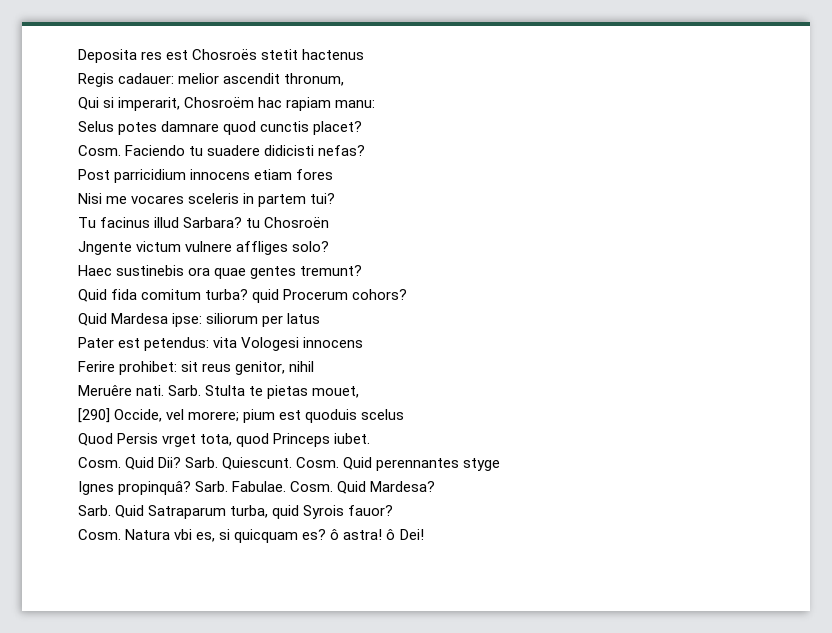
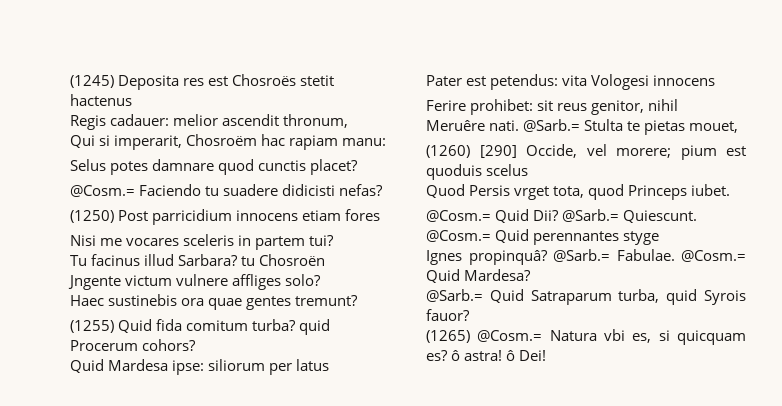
(78, 56) none -> [70,75,114,88] (1245)
[78,145,121,156] Cosm. -> [70,185,135,197] @Cosm.=
(366, 150) none -> [70,210,114,223] (1250)
(363, 270) none -> [70,320,114,333] (1255)
[168,385,202,396] Sarb. -> [523,119,581,132] @Sarb.=
(360, 392) none -> [426,145,470,158] (1260)
[78,457,121,468] Cosm. -> [426,210,491,222] @Cosm.=
[185,457,340,470] Sarb. Quiescunt. Cosm. -> [562,209,698,223] [426,230,491,242] @Sarb.= Quiescunt. @Cosm.=
[195,481,334,492] Sarb. Fabulae. Cosm. -> [553,249,746,262] @Sarb.= Fabulae. @Cosm.=
[78,505,111,516] Sarb. -> [426,289,483,302] @Sarb.=
[78,529,121,540] Cosm. -> [426,330,543,343] (1265) @Cosm.=

